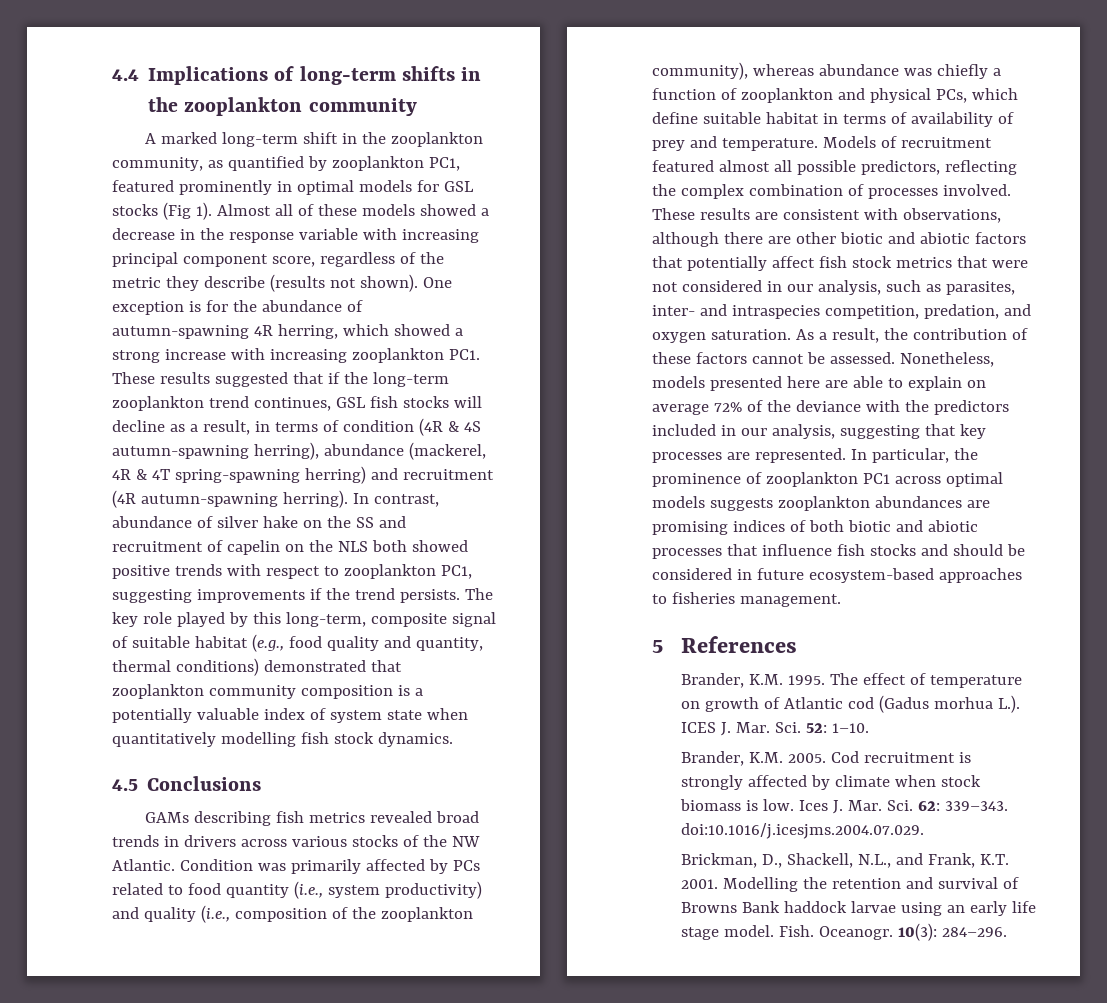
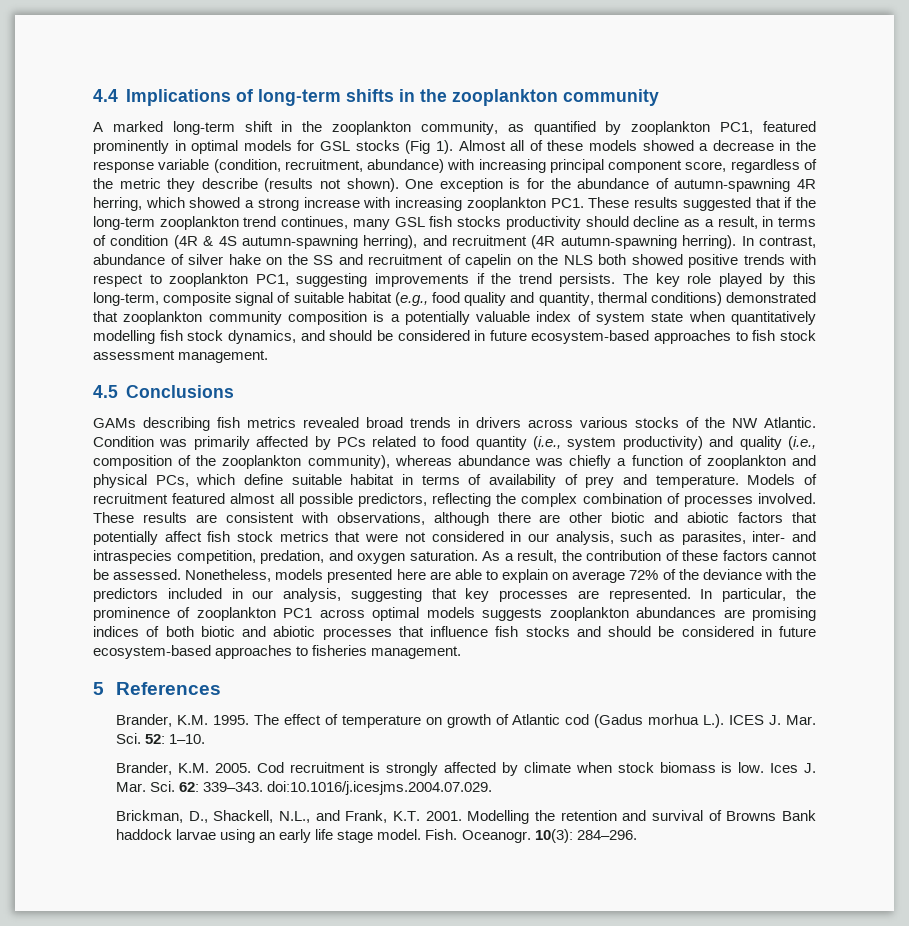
(358, 234) none -> [213,159,445,173] (condition, recruitment, abundance)
(331, 404) none -> [352,219,390,230] many
[453,396,482,408] will -> [505,216,629,230] productivity should
[323,442,486,460] [112,466,366,484] abundance (mackerel, 4R & 4T spring-spawning herring) -> (418, 242) none
[377,732,453,747] dynamics. -> [227,330,816,344] [93,350,269,363] dynamics, and should be considered in future ecosystem-based approaches to fish stock assessment management.

